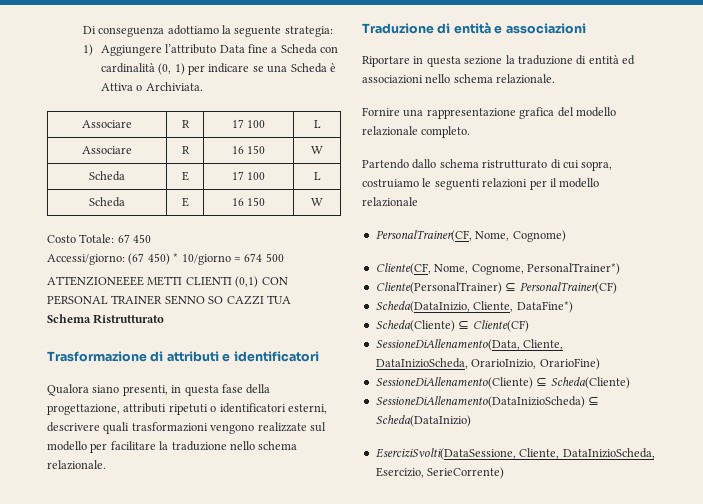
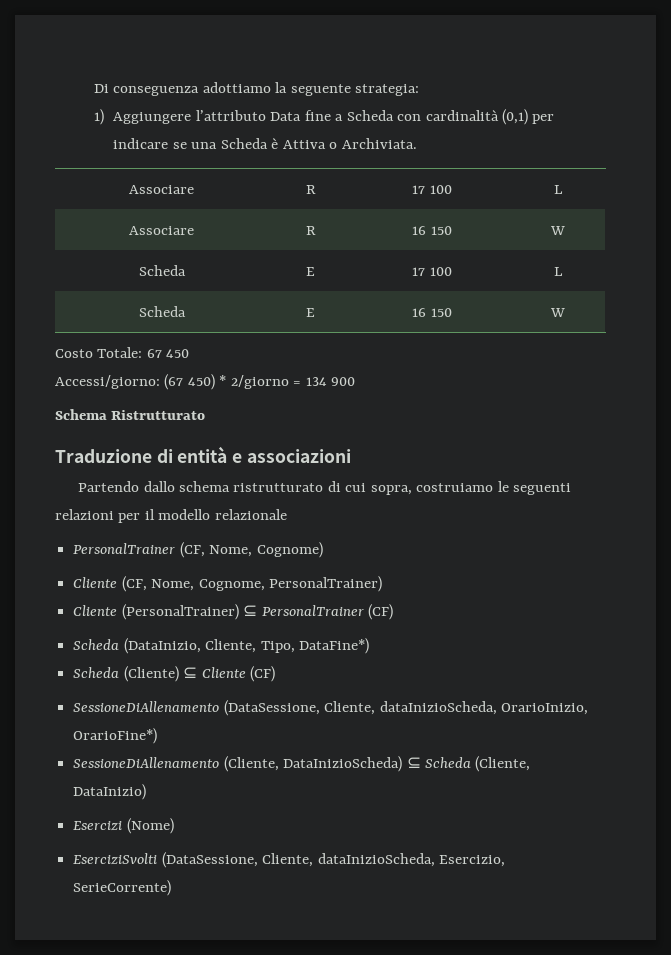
[158,63,185,75] (0, 1) -> [501,109,528,125] (0,1)
[181,253,284,265] [47,276,288,288] [47,295,291,305] [47,314,165,324] [47,351,319,362] [47,384,271,396] [47,403,327,415] [47,422,326,434] [47,441,298,453] [47,460,106,470] 10/giorno = 674 500 // ATTENZIONEEEE METTI CLIENTI (0,1) CON PERSONAL TRAINER SENNO SO CAZZI TUA // Schema Ristrutturato // Trasformazione di attributi e identificatori // Qualora siano presenti, in questa fase della progettazione, attributi ripetuti o identificatori esterni, descrivere quali trasformazioni vengono realizzate sul modello per facilitare la traduzione nello schema relazionale. -> [230,375,356,389] [55,409,206,420] 2/giorno = 134 900 // Schema Ristrutturato
[362,55,635,67] [362,74,556,84] [362,107,616,119] [362,126,471,138] // Riportare in questa sezione la traduzione di entità ed associazioni nello schema relazionale. // Fornire una rappresentazione grafica del modello relazionale completo. -> (351, 456) none
[375,230,472,242] PersonalTrainer(CF, -> [73,542,205,558] PersonalTrainer (CF,
[375,263,620,275] [375,282,617,294] [375,301,573,313] [375,320,529,332] [375,339,564,351] [375,358,600,370] [375,377,630,389] [375,396,600,408] [375,415,471,427] [375,448,655,460] Cliente(CF, Nome, Cognome, PersonalTrainer*) // Cliente(PersonalTrainer) ⊆ PersonalTrainer(CF) // Scheda(DataInizio, Cliente, DataFine*) // Scheda(Cliente) ⊆ Cliente(CF) // SessioneDiAllenamento(Data, Cliente, DataInizioScheda, OrarioInizio, OrarioFine) // SessioneDiAllenamento(Cliente) ⊆ Scheda(Cliente) // SessioneDiAllenamento(DataInizioScheda) ⊆ Scheda(DataInizio) // EserciziSvolti(DataSessione, Cliente, DataInizioScheda, -> [73,576,382,592] [73,604,393,620] [73,638,369,654] [73,666,275,682] [73,700,588,716] [73,728,158,744] [73,756,531,772] [73,784,147,800] [73,818,174,834] [73,852,435,868] Cliente (CF, Nome, Cognome, PersonalTrainer) // Cliente (PersonalTrainer) ⊆ PersonalTrainer (CF) // Scheda (DataInizio, Cliente, Tipo, DataFine*) // Scheda (Cliente) ⊆ Cliente (CF) // SessioneDiAllenamento (DataSessione, Cliente, dataInizioScheda, OrarioInizio, OrarioFine*) // SessioneDiAllenamento (Cliente, DataInizioScheda) ⊆ Scheda (Cliente, DataInizio) // Esercizi (Nome) // EserciziSvolti (DataSessione, Cliente, dataInizioScheda,

